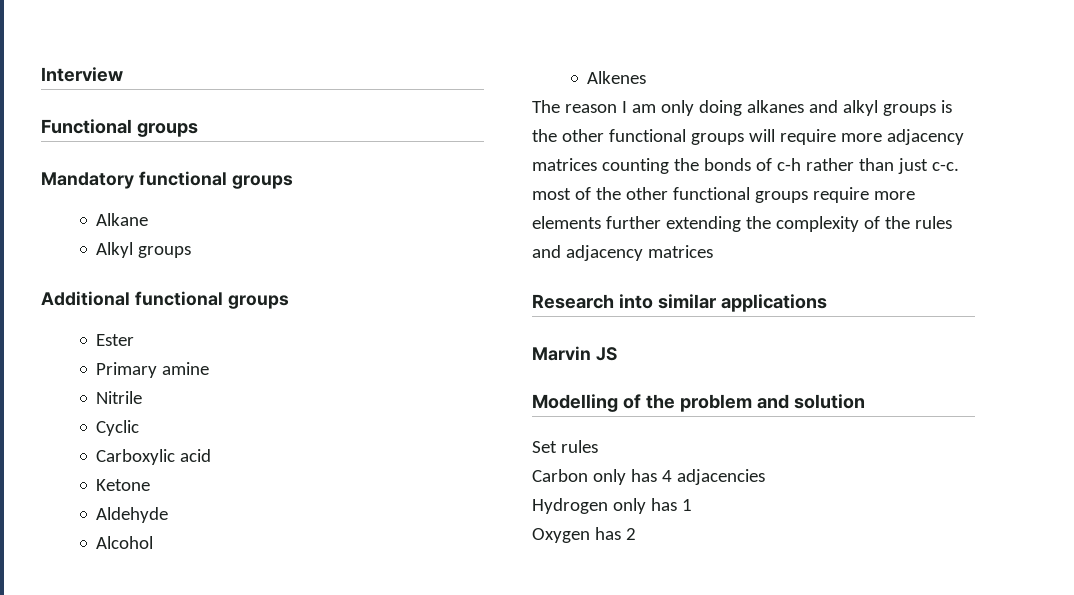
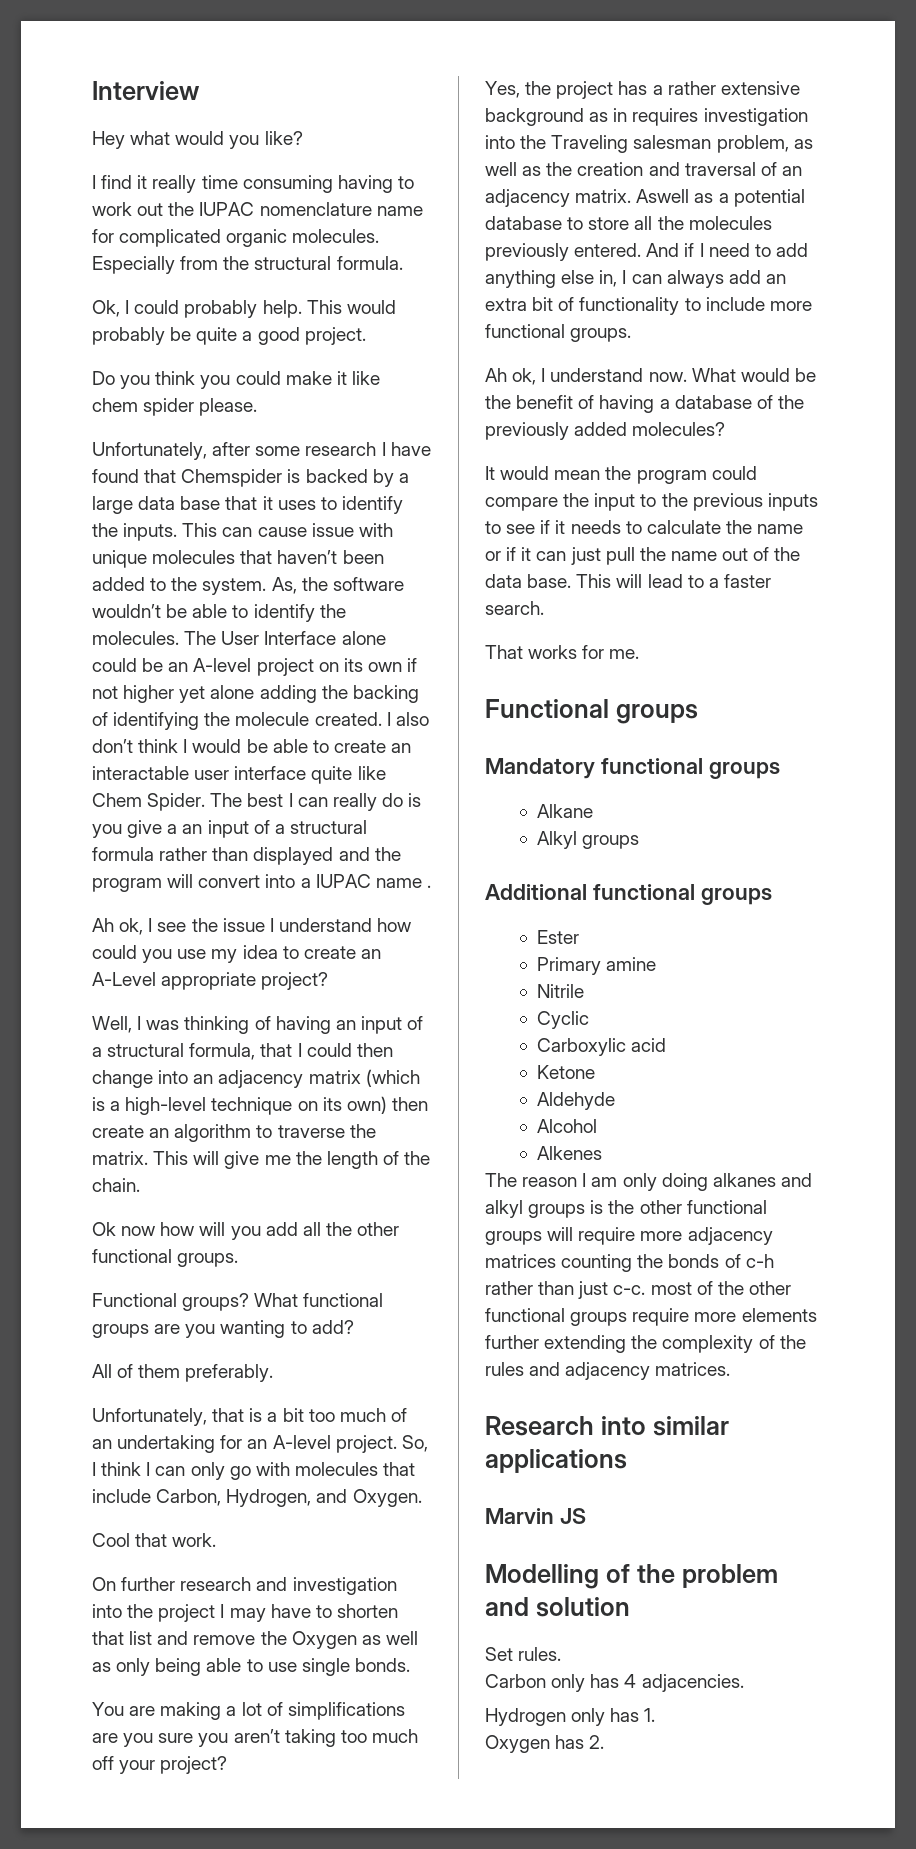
(123, 74) none -> [92,131,303,149] [92,175,414,193] [92,202,423,216] [92,229,380,247] [92,256,403,274] [92,300,396,318] [92,327,366,345] [92,371,380,389] [92,398,258,416] [92,442,431,460] [92,469,409,487] [92,496,403,514] [92,523,393,541] [92,550,384,568] [92,577,404,595] [92,604,346,622] [92,631,386,645] [92,658,418,676] [92,685,419,703] [92,712,429,730] [92,739,412,753] [92,766,386,784] [92,793,422,811] [92,820,367,838] [92,847,401,865] [92,874,431,892] [92,918,412,935] [92,945,381,963] [92,972,329,990] [92,1016,424,1034] [92,1043,393,1060] [92,1069,420,1088] [92,1096,428,1115] [92,1124,376,1142] [92,1151,431,1169] [92,1178,140,1192] [92,1222,400,1240] [92,1249,239,1267] [92,1293,384,1311] [92,1320,354,1338] [92,1364,274,1382] [92,1408,407,1426] [92,1435,428,1453] [92,1462,416,1480] [92,1489,422,1507] [92,1533,217,1547] [92,1577,397,1595] [92,1604,398,1622] [92,1631,418,1649] [92,1658,410,1676] [92,1702,405,1720] [92,1729,418,1747] [92,1756,228,1774] [485,81,800,99] [485,108,808,126] [485,135,813,153] [485,162,802,176] [485,189,805,207] [485,216,772,230] [485,243,808,261] [485,270,786,288] [485,297,812,315] [485,324,632,342] [485,368,816,385] [485,395,804,413] [485,422,726,440] [485,466,757,484] [485,493,818,511] [485,520,804,534] [485,547,801,565] [485,574,771,588] [485,601,544,615] [485,645,640,659] // Hey what would you like? // I find it really time consuming having to work out the IUPAC nomenclature name for complicated organic molecules. Especially from the structural formula. // Ok, I could probably help. This would probably be quite a good project. // Do you think you could make it like chem spider please. // Unfortunately, after some research I have found that Chemspider is backed by a large data base that it uses to identify the inputs. This can cause issue with unique molecules that haven’t been added to the system. As, the software wouldn’t be able to identify the molecules. The User Interface alone could be an A-level project on its own if not higher yet alone adding the backing of identifying the molecule created. I also don’t think I would be able to create an interactable user interface quite like Chem Spider. The best I can really do is you give a an input of a structural formula rather than displayed and the program will convert into a IUPAC name . // Ah ok, I see the issue I understand how could you use my idea to create an A-Level appropriate project? // Well, I was thinking of having an input of a structural formula, that I could then change into an adjacency matrix (which is a high-level technique on its own) then create an algorithm to traverse the matrix. This will give me the length of the chain. // Ok now how will you add all the other functional groups. // Functional groups? What functional groups are you wanting to add? // All of them preferably. // Unfortunately, that is a bit too much of an undertaking for an A-level project. So, I think I can only go with molecules that include Carbon, Hydrogen, and Oxygen. // Cool that work. // On further research and investigation into the project I may have to shorten that list and remove the Oxygen as well as only being able to use single bonds. // You are making a lot of simplifications are you sure you aren’t taking too much off your project? // Yes, the project has a rather extensive background as in requires investigation into the Traveling salesman problem, as well as the creation and traversal of an adjacency matrix. Aswell as a potential database to store all the molecules previously entered. And if I need to add anything else in, I can always add an extra bit of functionality to include more functional groups. // Ah ok, I understand now. What would be the benefit of having a database of the previously added molecules? // It would mean the program could compare the input to the previous inputs to see if it needs to calculate the name or if it can just pull the name out of the data base. This will lead to a faster search. // That works for me.
[647,245,713,258] matrices -> [655,1362,731,1376] matrices.
[560,440,598,453] rules -> [518,1647,562,1661] rules.
[676,469,765,485] adjacencies -> [641,1674,744,1692] adjacencies.
[681,499,692,511] 1 -> [644,1708,656,1722] 1.
[625,528,636,540] 2 -> [589,1735,605,1749] 2.

